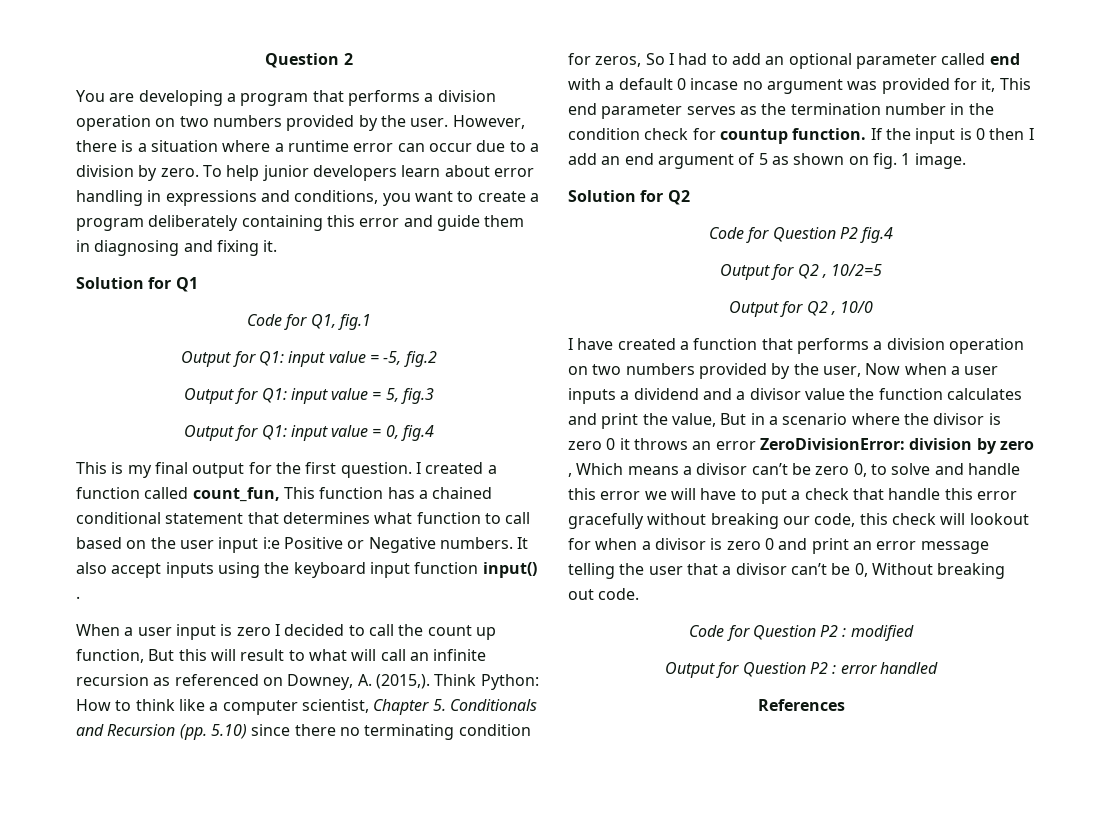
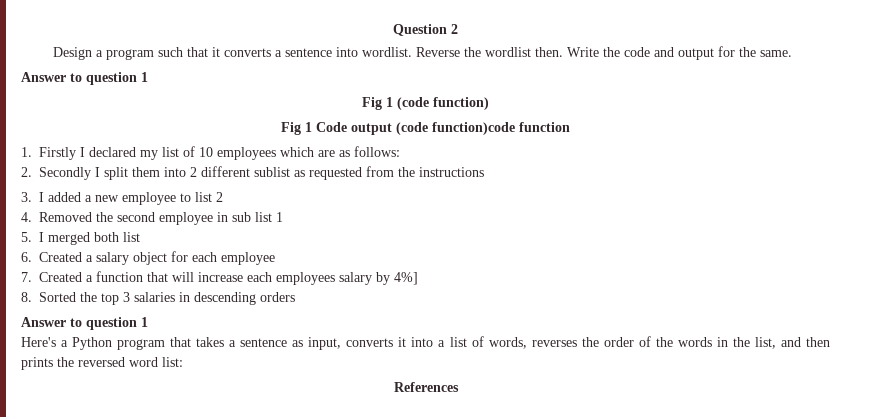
[76,90,496,106] [76,115,525,131] [76,140,539,152] [76,165,534,181] [76,190,539,206] [76,215,525,231] [76,240,278,256] [76,277,198,292] [247,314,371,330] [181,351,437,367] [183,388,435,404] [183,425,435,441] [76,462,497,478] [76,487,493,502] [76,512,531,524] [76,537,529,553] [76,562,537,578] [76,596,80,599] [76,624,496,640] [76,649,487,663] [76,674,539,690] [76,699,537,715] [76,724,531,740] [568,53,1020,69] [568,78,1031,94] [568,103,994,119] [568,128,1034,144] [568,153,966,169] [568,190,690,205] [708,227,894,243] [719,264,883,280] [728,301,874,317] [568,338,1024,354] [568,363,999,379] [568,388,1022,404] [568,413,1001,429] [568,438,1034,454] [568,463,1020,477] [568,488,1017,504] [568,513,1029,529] [568,538,989,554] [568,563,1006,579] [568,588,640,600] [689,625,914,641] [665,662,938,678] You are developing a program that performs a division operation on two numbers provided by the user. However, there is a situation where a runtime error can occur due to a division by zero. To help junior developers learn about error handling in expressions and conditions, you want to create a program deliberately containing this error and guide them in diagnosing and fixing it. // Solution for Q1 // Code for Q1, fig.1 // Output for Q1: input value = -5, fig.2 // Output for Q1: input value = 5, fig.3 // Output for Q1: input value = 0, fig.4 // This is my final output for the first question. I created a function called count_fun, This function has a chained conditional statement that determines what function to call based on the user input i:e Positive or Negative numbers. It also accept inputs using the keyboard input function input() . // When a user input is zero I decided to call the count up function, But this will result to what will call an infinite recursion as referenced on Downey, A. (2015,). Think Python: How to think like a computer scientist, Chapter 5. Conditionals and Recursion (pp. 5.10) since there no terminating condition for zeros, So I had to add an optional parameter called end with a default 0 incase no argument was provided for it, This end parameter serves as the termination number in the condition check for countup function. If the input is 0 then I add an end argument of 5 as shown on fig. 1 image. // Solution for Q2 // Code for Question P2 fig.4 // Output for Q2 , 10/2=5 // Output for Q2 , 10/0 // I have created a function that performs a division operation on two numbers provided by the user, Now when a user inputs a dividend and a divisor value the function calculates and print the value, But in a scenario where the divisor is zero 0 it throws an error ZeroDivisionError: division by zero , Which means a divisor can’t be zero 0, to solve and handle this error we will have to put a check that handle this error gracefully without breaking our code, this check will lookout for when a divisor is zero 0 and print an error message telling the user that a divisor can’t be 0, Without breaking out code. // Code for Question P2 : modified // Output for Question P2 : error handled -> [52,46,792,60] [21,72,148,85] [362,97,489,110] [281,122,570,135] [21,146,400,160] [21,166,484,180] [21,192,223,205] [21,212,283,225] [21,232,140,245] [21,251,275,265] [21,271,418,285] [21,292,295,305] [21,317,148,330] [21,336,830,350] [21,357,183,370] Design a program such that it converts a sentence into wordlist. Reverse the wordlist then. Write the code and output for the same. // Answer to question 1 // Fig 1 (code function) // Fig 1 Code output (code function)code function // 1. Firstly I declared my list of 10 employees which are as follows: // 2. Secondly I split them into 2 different sublist as requested from the instructions // 3. I added a new employee to list 2 // 4. Removed the second employee in sub list 1 // 5. I merged both list // 6. Created a salary object for each employee // 7. Created a function that will increase each employees salary by 4%] // 8. Sorted the top 3 salaries in descending orders // Answer to question 1 // Here's a Python program that takes a sentence as input, converts it into a list of words, reverses the order of the words in the list, and then prints the reversed word list:

